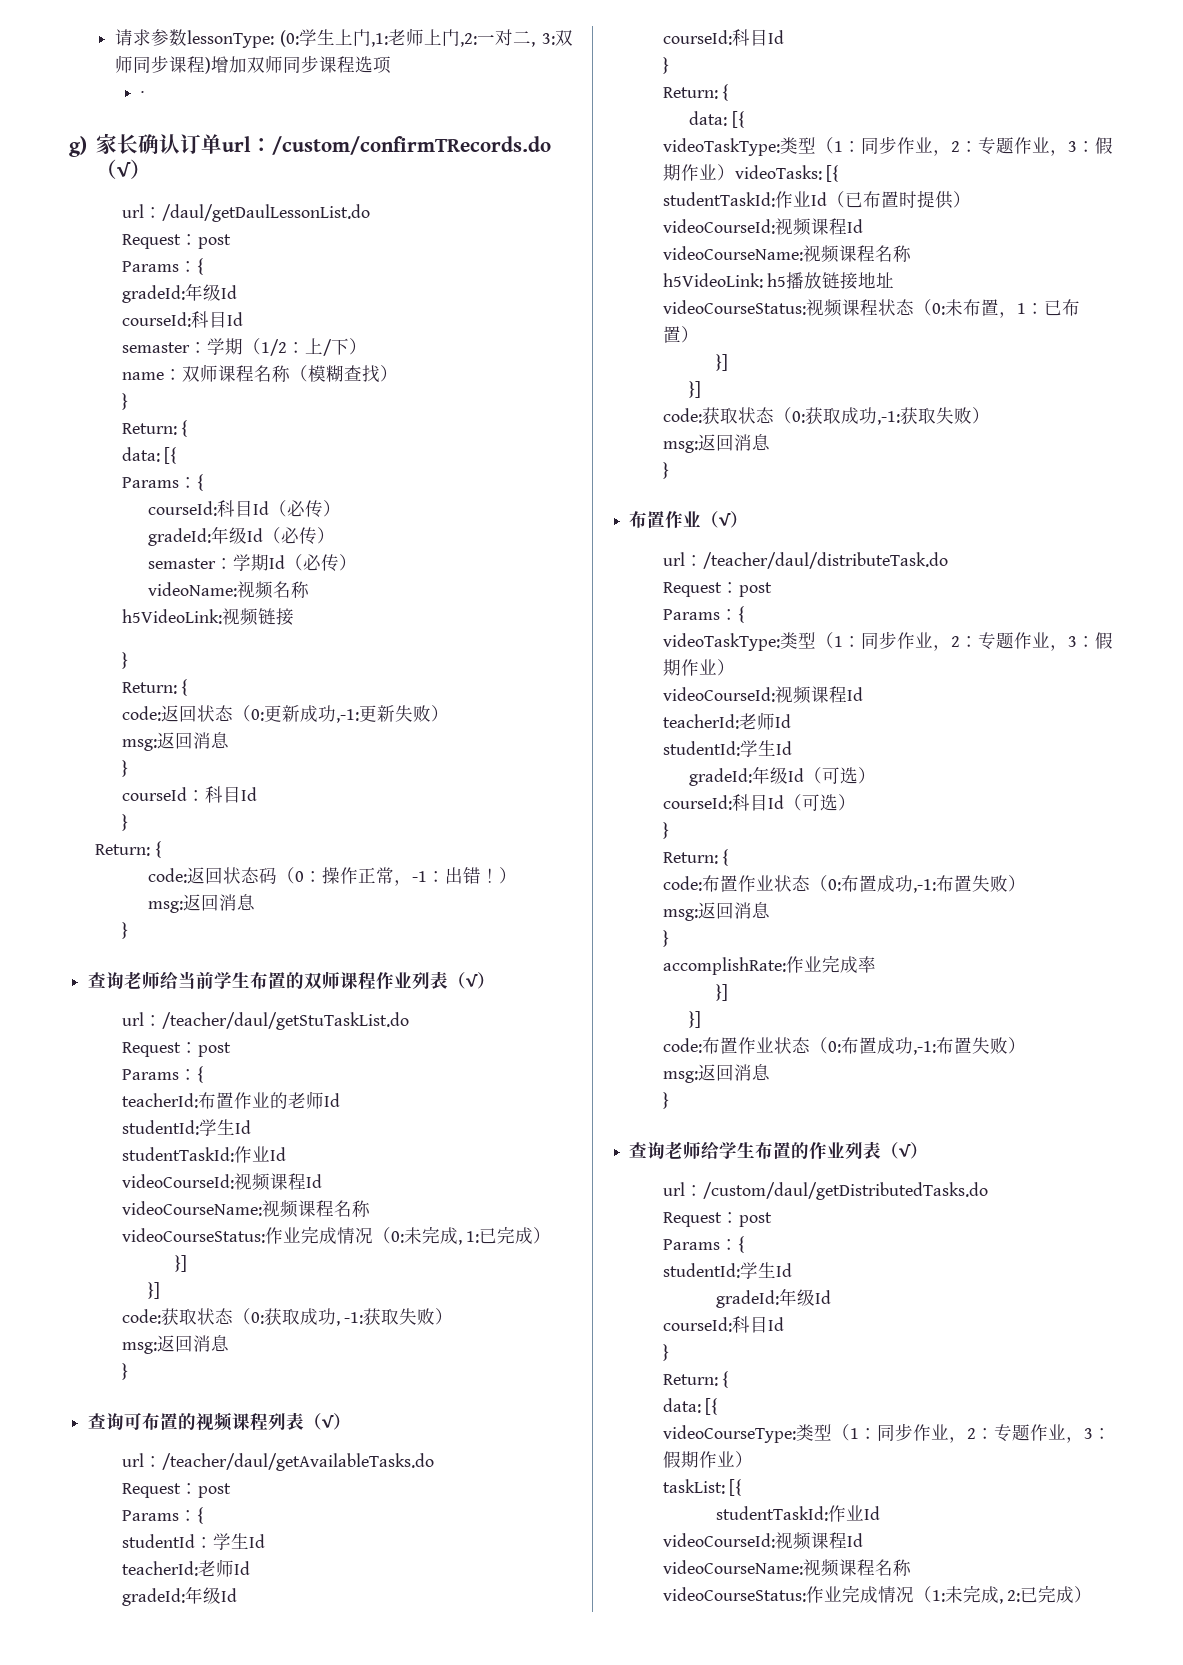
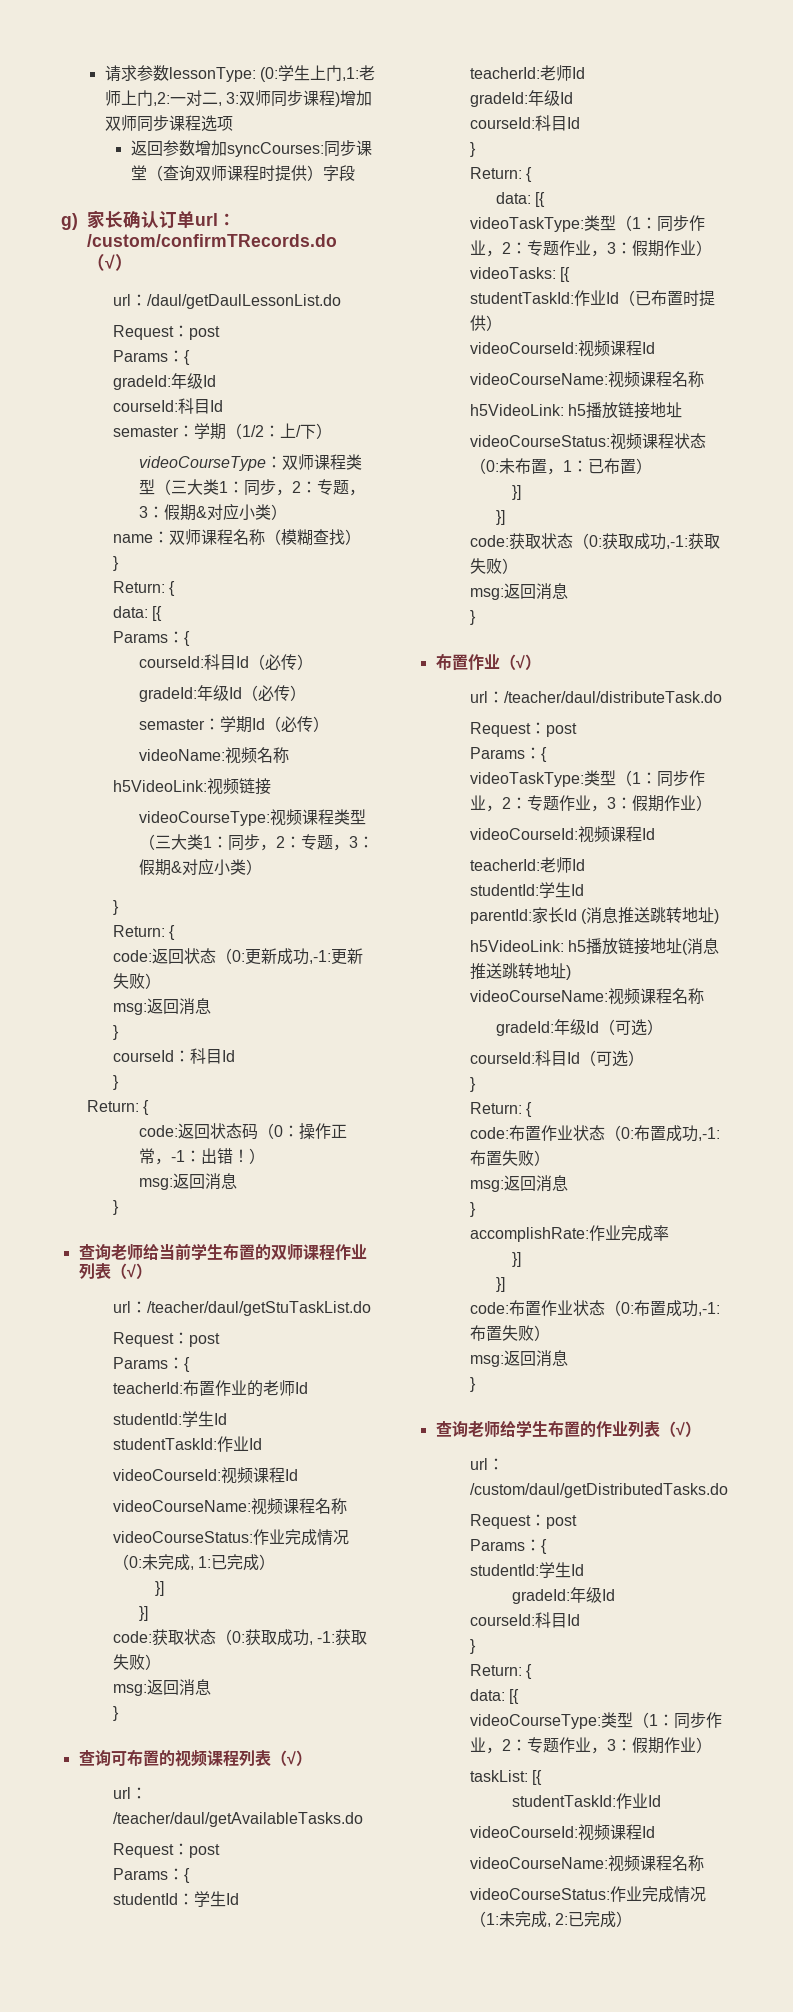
[141,91,145,98] · -> [130,140,372,157] [130,165,355,182] 返回参数增加syncCourses:同步课堂（查询双师课程时提供）字段
(367, 346) none -> [138,454,362,471] [138,479,365,496] [138,503,287,521] // videoCourseType：双师课程类型（三大类1：同步，2：专题，3：假期&对应小类）
(294, 617) none -> [138,809,366,826] [138,834,374,851] [138,858,262,876] // videoCourseType:视频课程类型（三大类1：同步，2：专题，3：假期&对应小类）
(792, 748) none -> [469,907,720,924] [469,938,720,955] [469,963,571,980] [469,988,704,1005] // parentId:家长Id (消息推送跳转地址) // h5VideoLink: h5播放链接地址(消息推送跳转地址) // videoCourseName:视频课程名称

